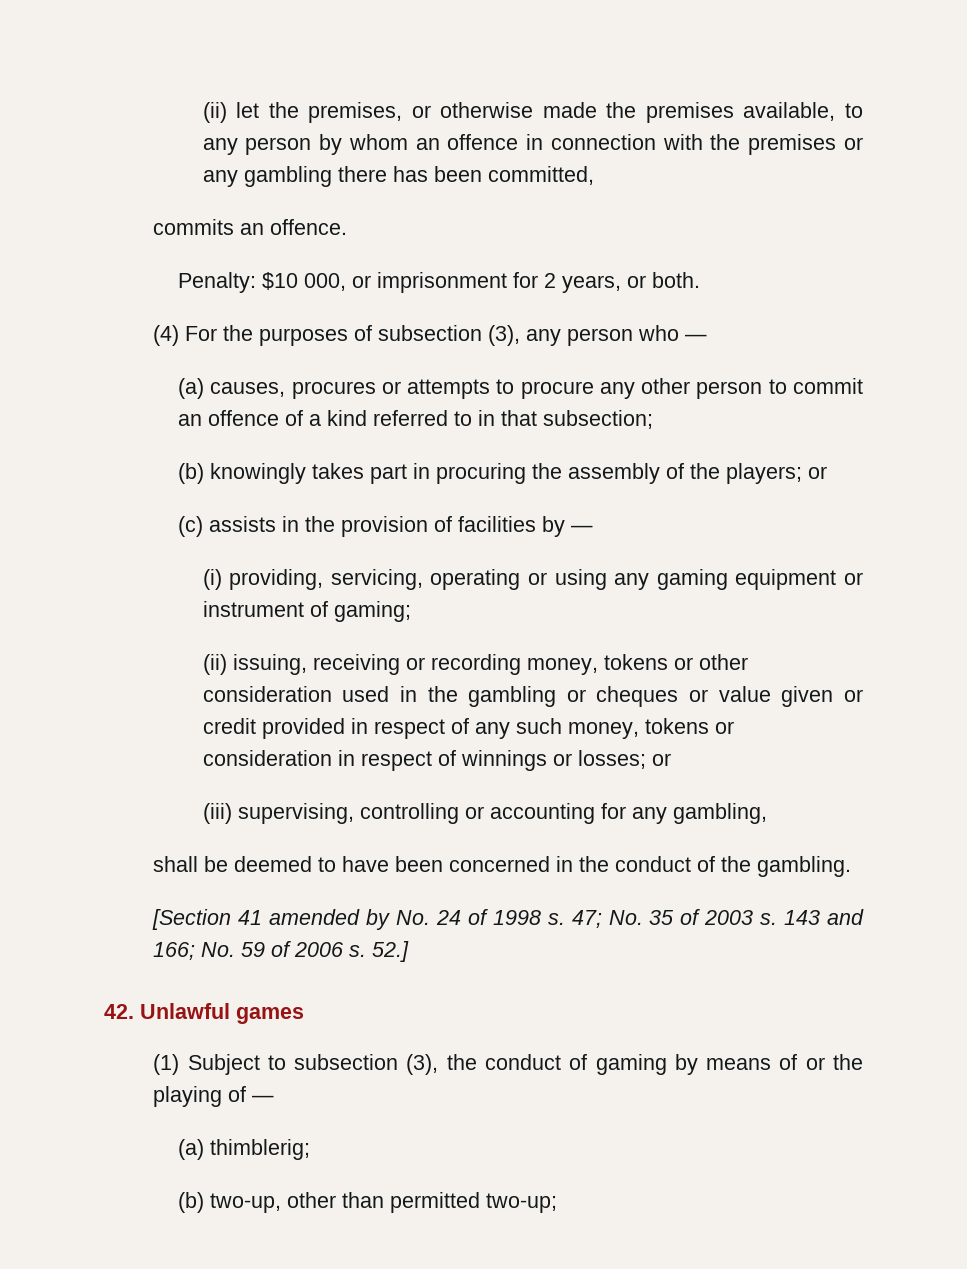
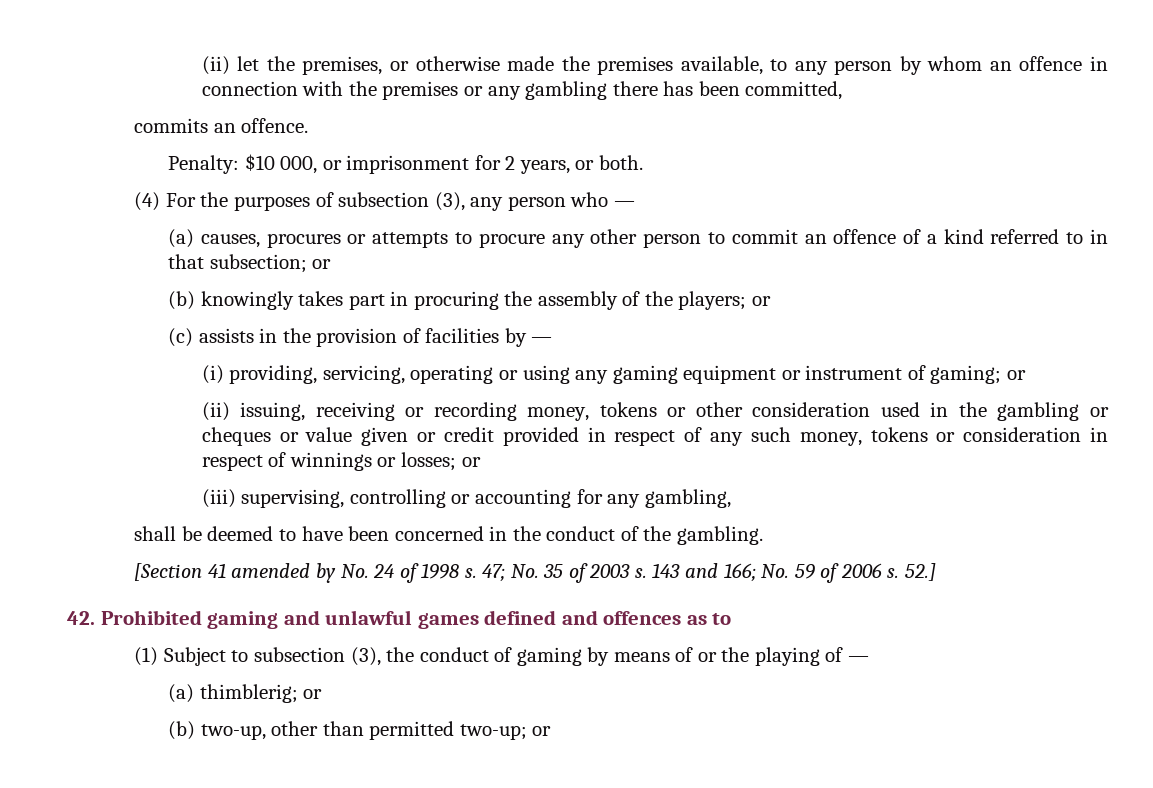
(654, 419) none -> [312,259,332,269] or
(411, 611) none -> [1006,370,1026,380] or
[140,1003,304,1024] Unlawful games -> [100,610,732,629] Prohibited gaming and unlawful games defined and offences as to
(311, 1149) none -> [303,689,323,699] or
(558, 1203) none -> [532,726,552,736] or

